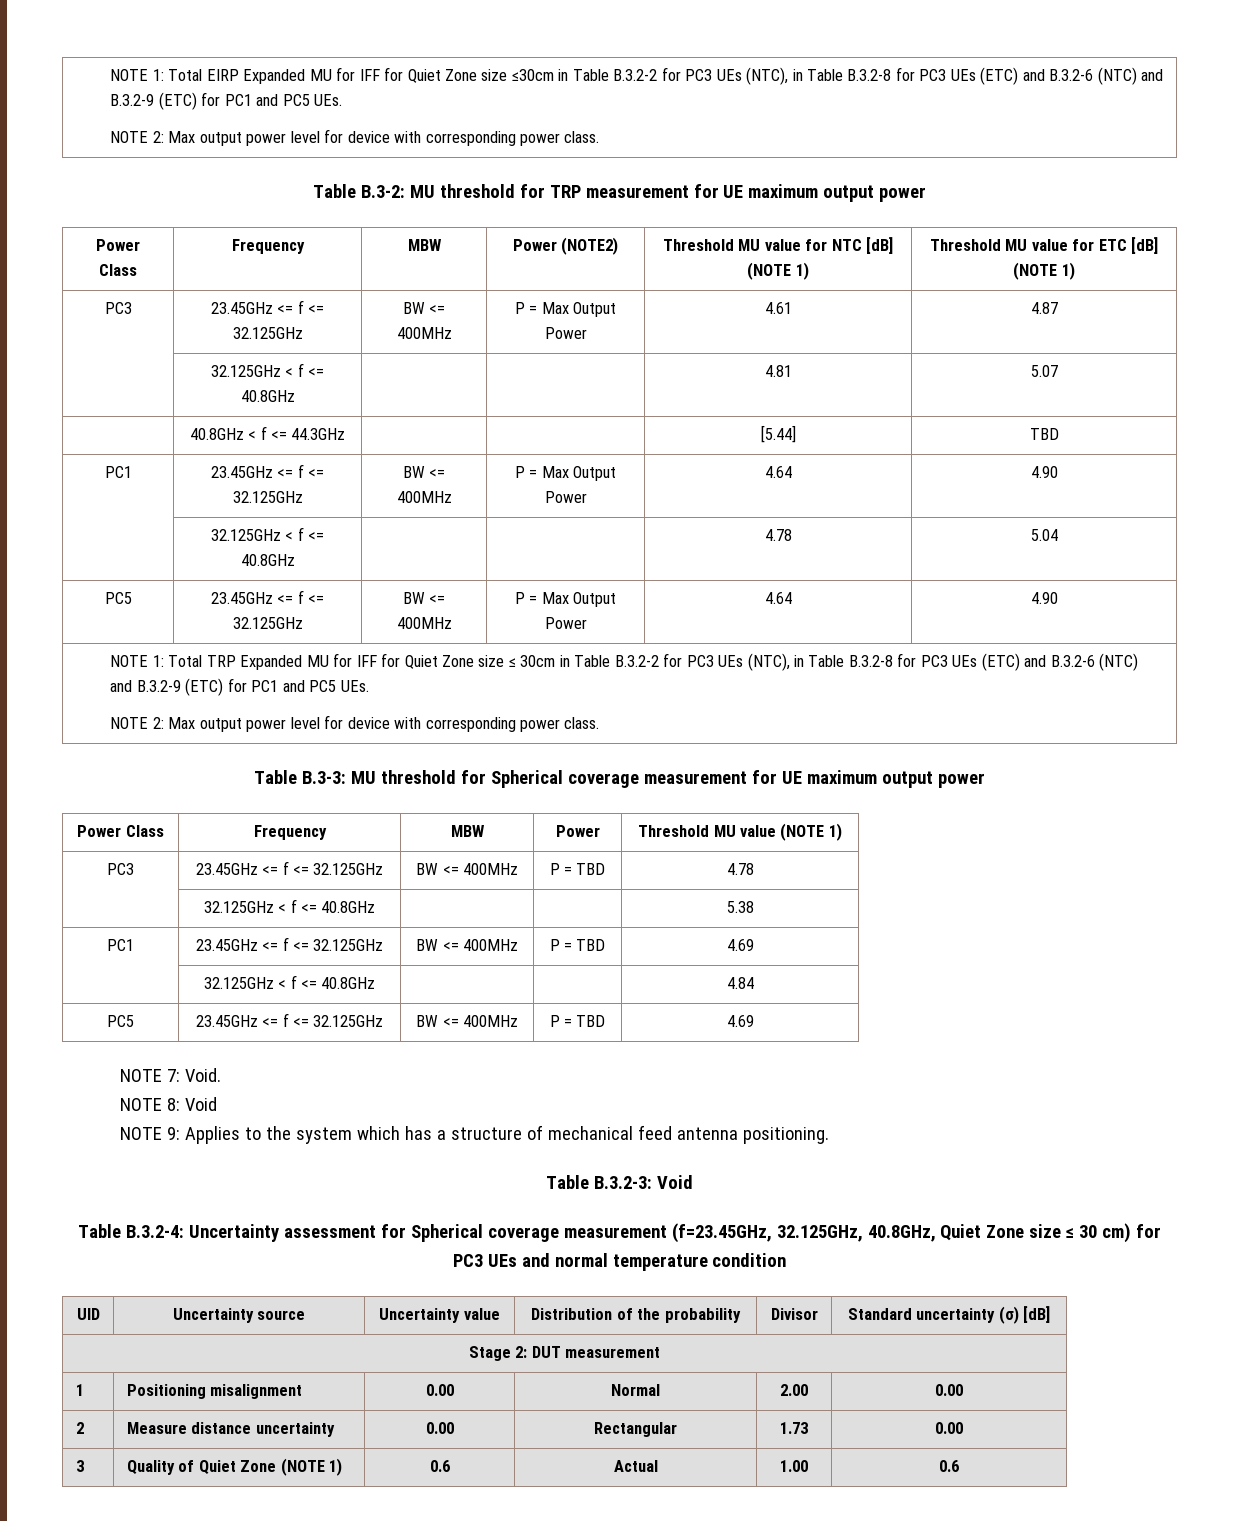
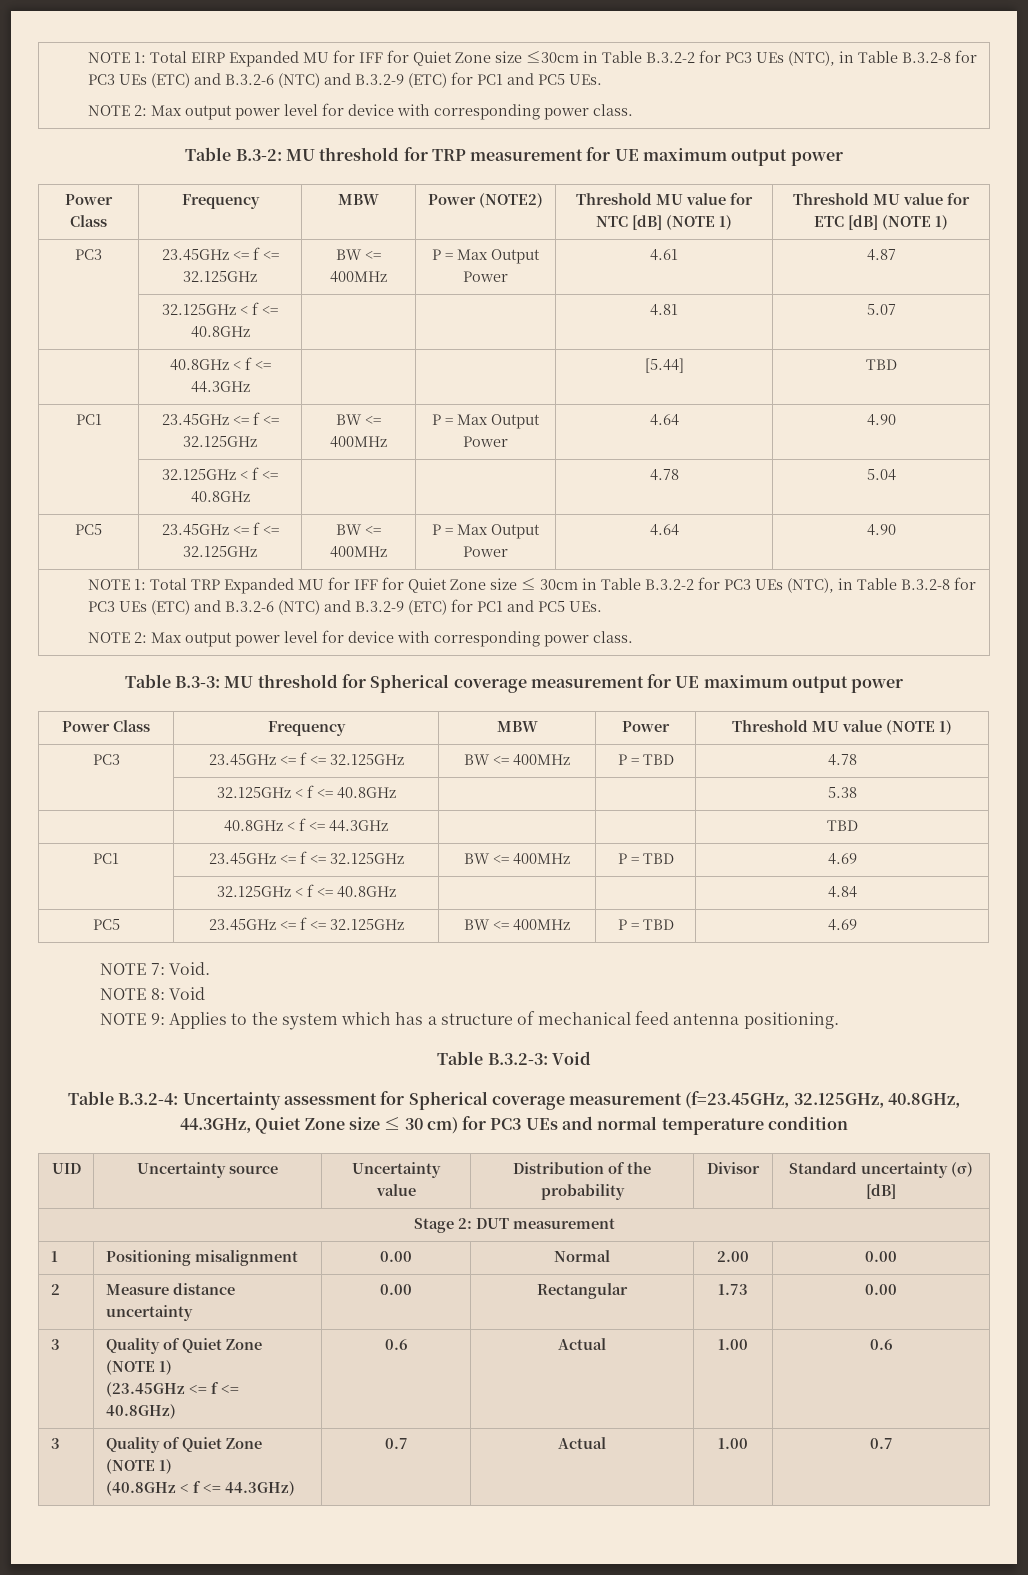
(754, 907) none -> [224,818,388,832] [826,820,858,831] // | 40.8GHz < f <= 44.3GHz | | | TBD
(936, 1233) none -> [179,1118,251,1133] 44.3GHz,
(343, 1467) none -> [105,1382,239,1397] [105,1404,176,1419] // (23.45GHz <= f <= 40.8GHz)
(959, 1466) none -> [50,1438,60,1449] [105,1437,262,1453] [105,1459,172,1474] [105,1481,295,1496] [384,1438,408,1449] [558,1437,606,1449] [718,1438,748,1449] [869,1438,893,1449] // 3 | Quality of Quiet Zone (NOTE 1) // (40.8GHz < f <= 44.3GHz) | 0.7 | Actual | 1.00 | 0.7

